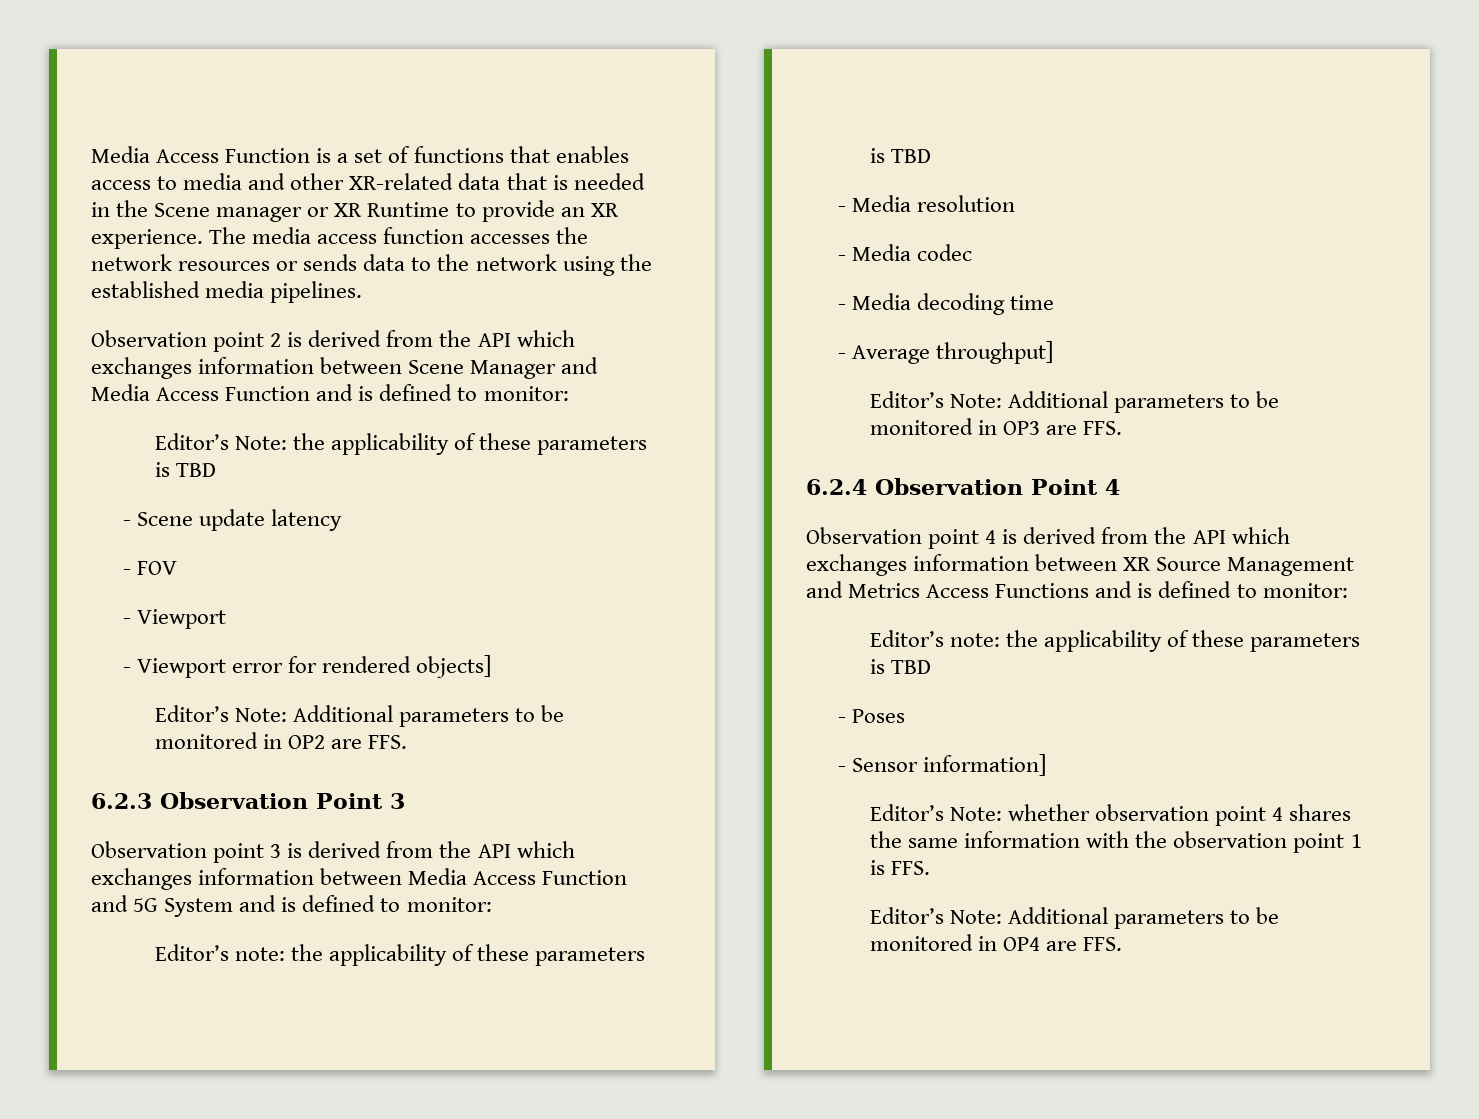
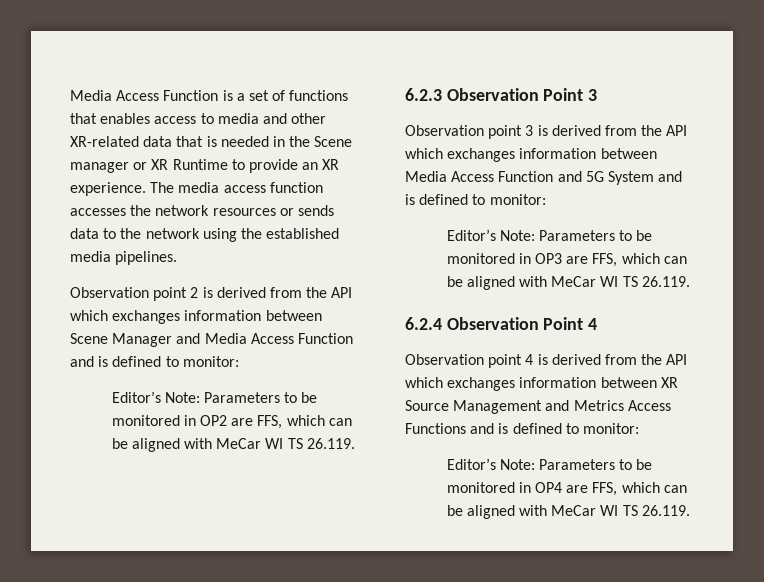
[293,433,648,455] [155,462,217,477] [123,509,343,531] [123,561,178,575] [123,609,227,629] [123,655,492,678] [155,705,510,727] the applicability of these parameters is TBD // - Scene update latency // - FOV // - Viewport // - Viewport error for rendered objects] // Editor’s Note: Additional parameters -> [204,392,281,403] Parameters
[368,735,408,749] FFS. -> [257,415,352,429] [111,438,355,452] FFS, which can be aligned with MeCar WI TS 26.119.
[155,944,646,966] [870,148,932,163] [838,195,1016,212] [838,244,973,261] [838,293,1055,315] [838,341,1054,364] [870,391,1225,413] // Editor’s note: the applicability of these parameters is TBD // - Media resolution // - Media codec // - Media decoding time // - Average throughput] // Editor’s Note: Additional parameters -> [446,229,616,241] // Editor’s Note: Parameters
[1083,421,1123,435] FFS. -> [592,253,687,267] [446,276,690,290] FFS, which can be aligned with MeCar WI TS 26.119.
[950,630,1361,652] [870,659,932,674] [838,709,906,723] [838,754,1047,776] [870,804,1352,826] [870,831,1362,853] [870,860,931,875] [870,907,1225,929] note: the applicability of these parameters is TBD // - Poses // - Sensor information] // Editor’s Note: whether observation point 4 shares the same information with the observation point 1 is FFS. // Editor’s Note: Additional parameters -> [499,459,616,470] Note: Parameters
[1083,937,1123,951] FFS. -> [592,482,687,496] [446,505,690,519] FFS, which can be aligned with MeCar WI TS 26.119.

